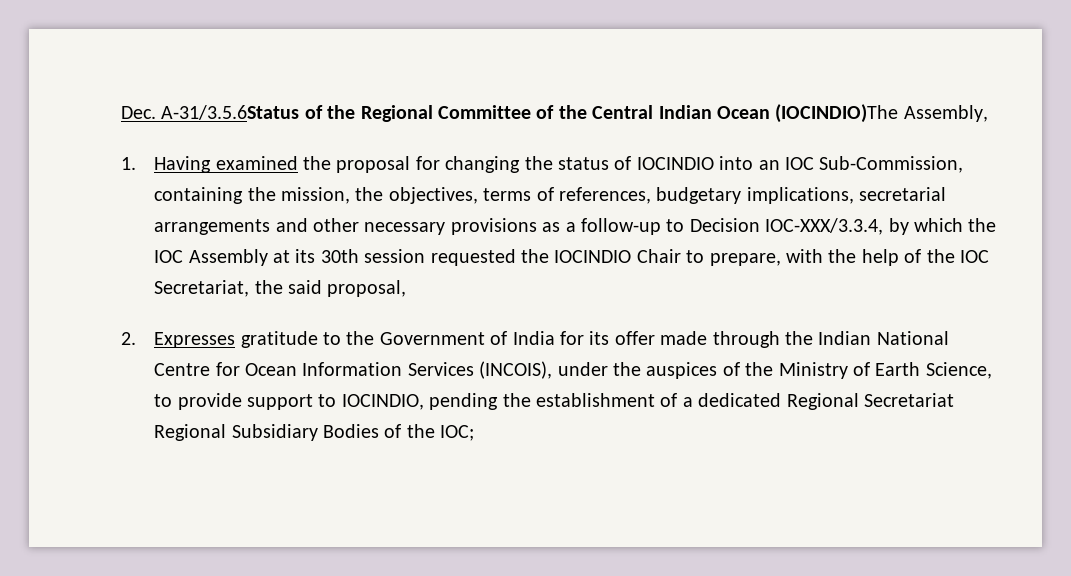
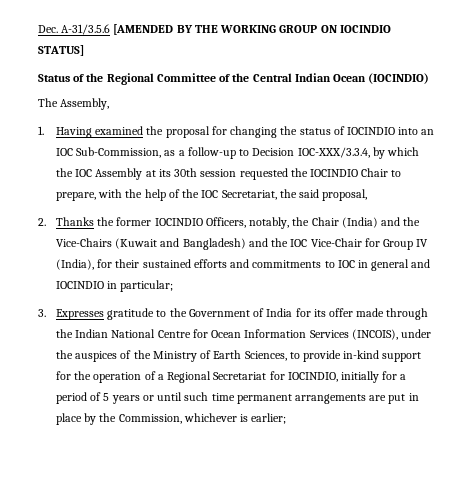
[161,105,300,120] A-31/3.5.6Status -> [61,24,391,35] [38,45,84,56] [38,74,70,82] A-31/3.5.6 [AMENDED BY THE WORKING GROUP ON IOCINDIO STATUS] // Status
[775,104,899,123] (IOCINDIO)The -> [368,73,430,84] [38,98,58,107] (IOCINDIO) // The
[154,187,947,204] [154,218,537,235] containing the mission, the objectives, terms of references, budgetary implications, secretarial arrangements and other necessary provisions -> (162, 152) none
(136, 338) none -> [55,217,421,229] [55,238,429,250] [55,259,431,271] [55,280,174,292] [38,309,46,317] Thanks the former IOCINDIO Officers, notably, the Chair (India) and the Vice-Chairs (Kuwait and Bangladesh) and the IOC Vice-Chair for Group IV (India), for their sustained efforts and commitments to IOC in general and IOCINDIO in particular; // 3.
[925,362,992,379] Science, -> [244,351,287,361] Sciences,
[247,393,656,410] support to IOCINDIO, pending the establishment -> [343,350,422,362] [55,371,142,383] in-kind support for the operation
[698,393,782,407] dedicated -> (164, 377) none
[154,424,475,441] Regional Subsidiary Bodies of the IOC; -> [269,371,407,383] [55,392,419,404] [55,413,287,425] for IOCINDIO, initially for a period of 5 years or until such time permanent arrangements are put in place by the Commission, whichever is earlier;

